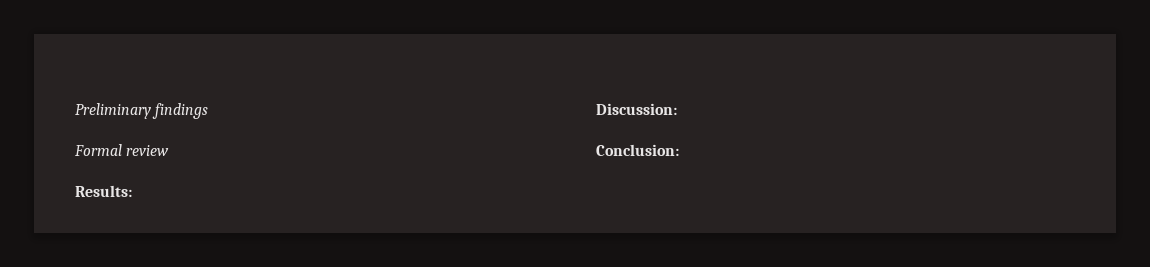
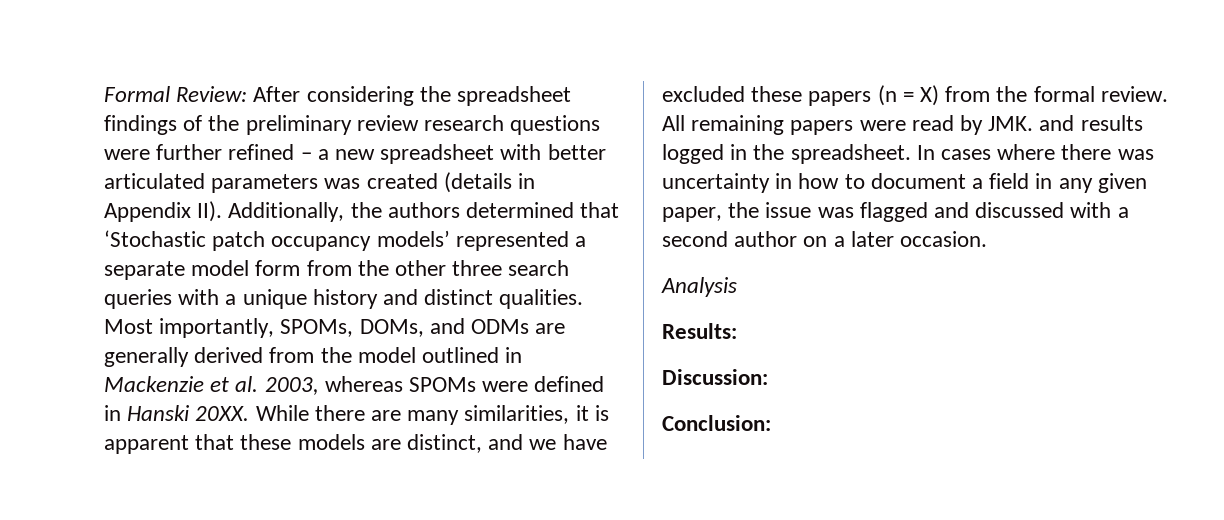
[75,103,209,119] [74,144,170,156] Preliminary findings // Formal review -> [104,86,572,106] [104,115,601,135] [104,144,606,164] [104,172,536,193] [104,201,620,222] [104,230,587,251] [104,260,570,280] [104,289,584,309] [104,318,566,338] [104,347,523,367] [104,376,605,395] [104,405,609,425] [104,434,607,454] [662,85,1168,106] [662,115,1143,135] [662,144,1154,164] [662,173,1147,193] [662,202,1129,222] [662,231,988,247] [661,277,737,297] Formal Review: After considering the spreadsheet findings of the preliminary review research questions were further refined – a new spreadsheet with better articulated parameters was created (details in Appendix II). Additionally, the authors determined that ‘Stochastic patch occupancy models’ represented a separate model form from the other three search queries with a unique history and distinct qualities. Most importantly, SPOMs, DOMs, and ODMs are generally derived from the model outlined in Mackenzie et al. 2003, whereas SPOMs were defined in Hanski 20XX. While there are many similarities, it is apparent that these models are distinct, and we have excluded these papers (n = X) from the formal review. All remaining papers were read by JMK. and results logged in the spreadsheet. In cases where there was uncertainty in how to document a field in any given paper, the issue was flagged and discussed with a second author on a later occasion. // Analysis

